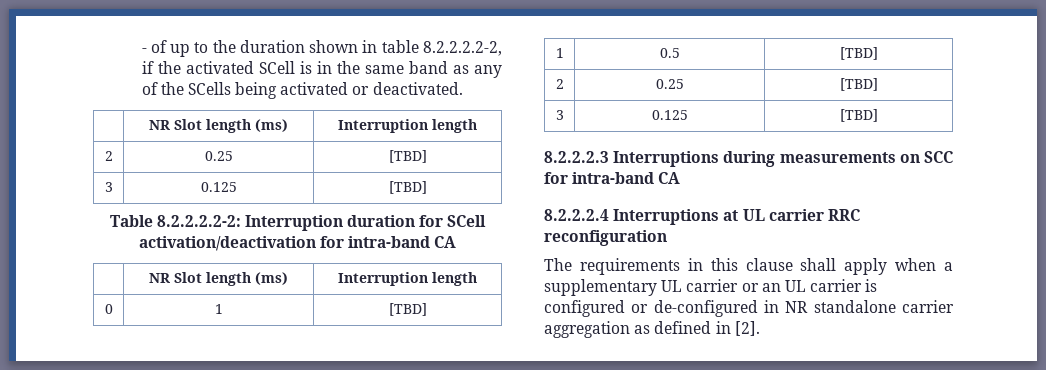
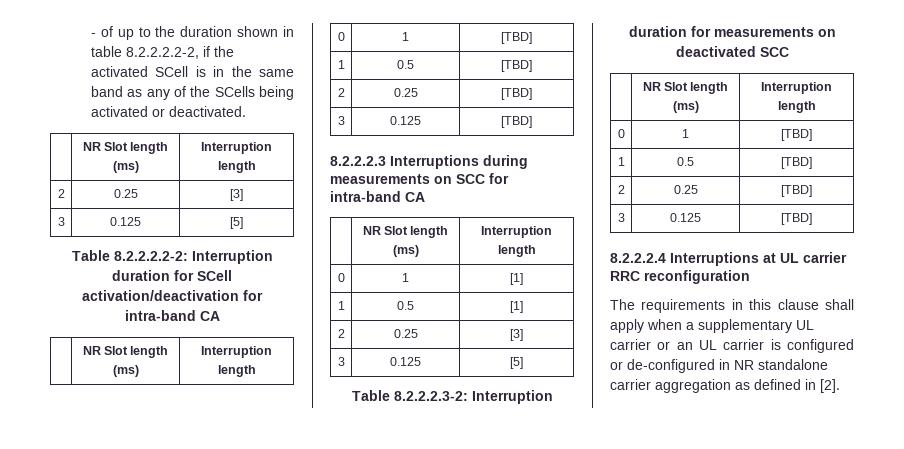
[388,150,427,163] [104,182,113,192] [200,182,237,192] [388,181,427,194] [TBD] // 3 | 0.125 | [TBD] -> [230,189,243,201] [57,217,65,226] [110,217,141,226] [230,217,243,229] [3] // 3 | 0.125 | [5]
(681, 178) none -> [362,226,449,238] [392,245,419,257] [481,226,552,238] [497,245,536,257] [337,273,345,282] [402,273,409,282] [510,273,523,285] [337,301,345,310] [397,301,414,310] [510,301,523,313] [337,329,345,338] [393,329,418,338] [510,329,523,341] [337,357,345,366] [390,357,421,366] [510,357,523,369] [351,390,553,404] [628,26,836,37] [675,46,789,57] [642,82,729,94] [672,101,699,113] [761,82,832,94] [777,101,816,113] [617,129,625,138] [682,129,689,138] [781,129,812,141] [617,157,625,166] [677,157,694,166] [781,157,812,169] [617,185,625,194] [673,185,698,194] [781,185,812,197] [617,213,625,222] [670,213,701,222] [781,213,812,225] // | NR Slot length (ms) | Interruption length // 0 | 1 | [1] // 1 | 0.5 | [1] // 2 | 0.25 | [3] // 3 | 0.125 | [5] // Table 8.2.2.2.3-2: Interruption duration for measurements on deactivated SCC // | NR Slot length (ms) | Interruption length // 0 | 1 | [TBD] // 1 | 0.5 | [TBD] // 2 | 0.25 | [TBD] // 3 | 0.125 | [TBD]

